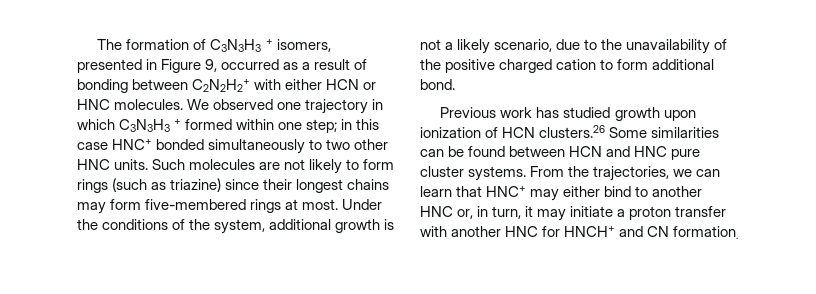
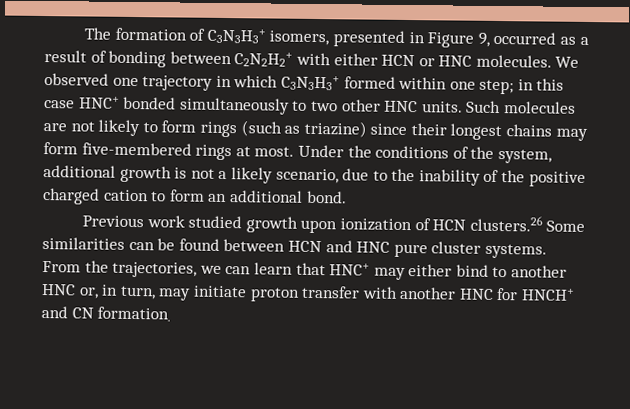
[210,39,273,52] C3N3H3 + -> [206,28,266,44] C3N3H3+
[119,119,182,132] C3N3H3 + -> [280,75,340,91] C3N3H3+
[626,39,711,54] unavailability -> [418,169,481,186] inability
(649, 64) none -> [208,193,228,203] an
[536,107,560,118] has -> (185, 221) none
[525,206,534,217] it -> (156, 292) none
[617,209,626,217] a -> (247, 291) none

